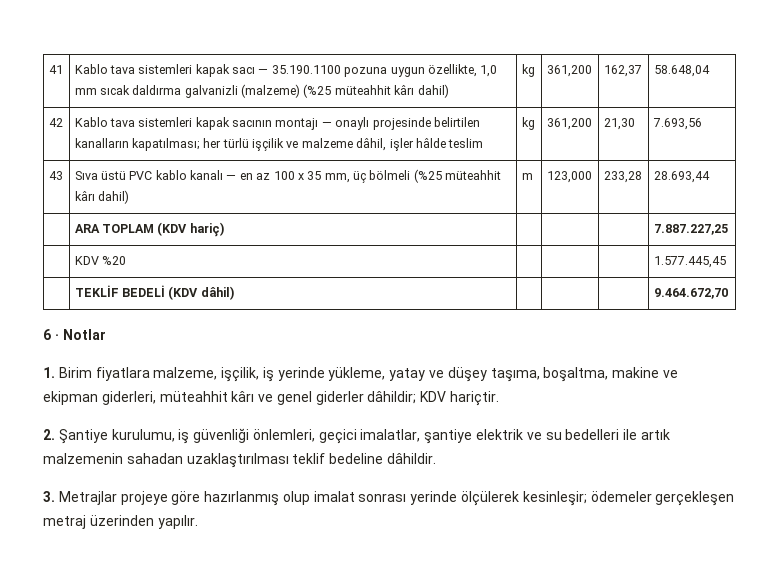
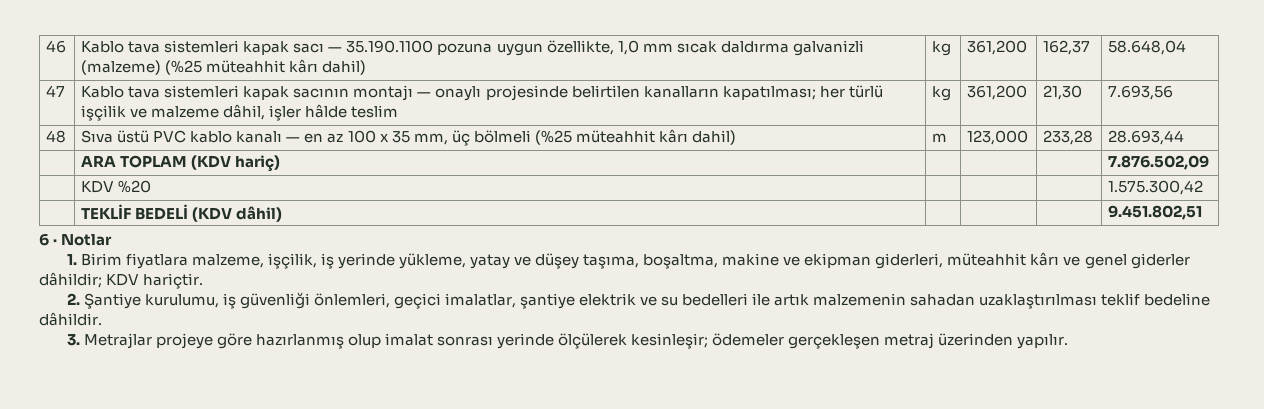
[48,65,63,74] 41 -> [46,40,67,53] 46
[48,118,63,127] 42 -> [46,85,66,97] 47
[48,171,63,180] 43 -> [46,130,67,143] 48
[653,224,728,235] 7.887.227,25 -> [1108,155,1210,170] 7.876.502,09
[653,256,726,268] 1.577.445,45 -> [1108,180,1204,195] 1.575.300,42
[653,288,728,299] 9.464.672,70 -> [1108,205,1203,220] 9.451.802,51

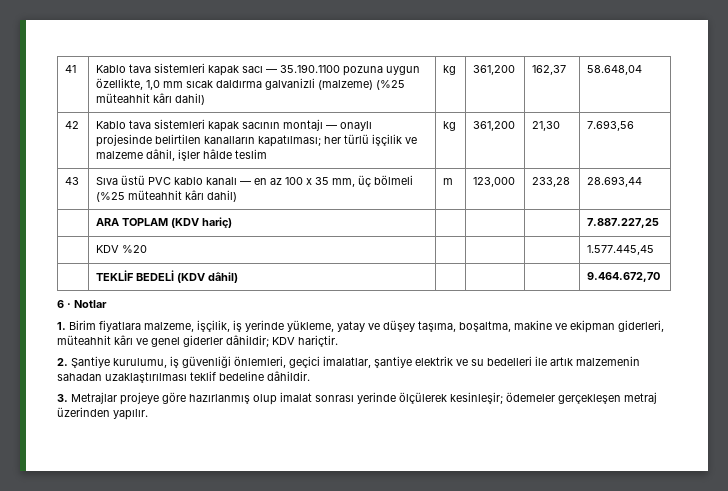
[46,40,67,53] 46 -> [65,65,77,73] 41
[46,85,66,97] 47 -> [65,121,80,129] 42
[46,130,67,143] 48 -> [65,177,80,185] 43
[1108,155,1210,170] 7.876.502,09 -> [587,218,660,228] 7.887.227,25
[1108,180,1204,195] 1.575.300,42 -> [587,245,655,255] 1.577.445,45
[1108,205,1203,220] 9.451.802,51 -> [587,272,661,282] 9.464.672,70

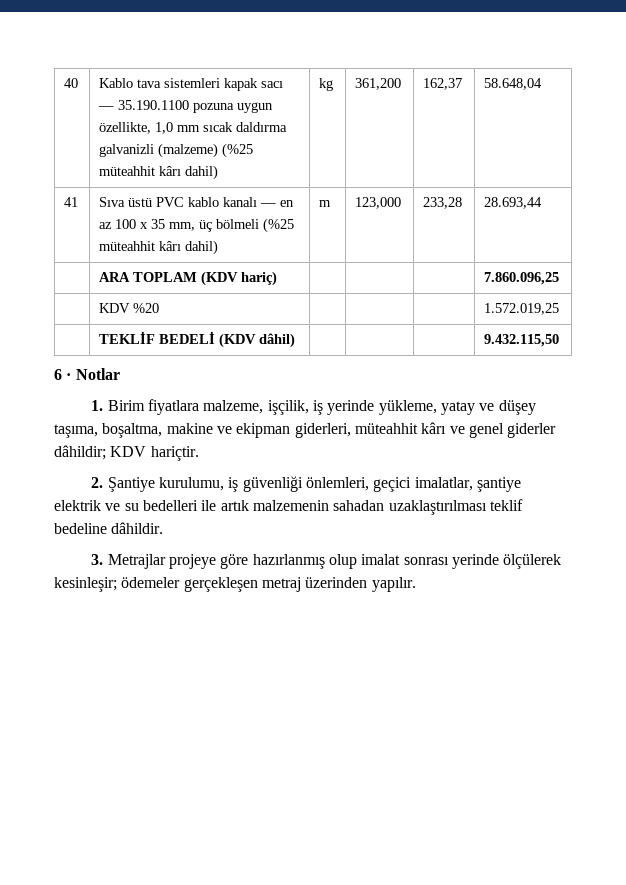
[65,65,77,73] 41 -> [64,78,79,88] 40
[65,121,80,129] [96,119,373,132] [96,134,418,147] [96,149,268,161] [443,121,457,131] [473,121,516,131] [532,121,561,131] [587,120,635,131] [65,177,80,185] 42 | Kablo tava sistemleri kapak sacının montajı — onaylı projesinde belirtilen kanalların kapatılması; her türlü işçilik ve malzeme dâhil, işler hâlde teslim | kg | 361,200 | 21,30 | 7.693,56 // 43 -> [64,197,79,207] 41
[587,218,660,228] 7.887.227,25 -> [484,272,560,285] 7.860.096,25
[587,245,655,255] 1.577.445,45 -> [484,303,560,315] 1.572.019,25
[587,272,661,282] 9.464.672,70 -> [484,334,560,347] 9.432.115,50

